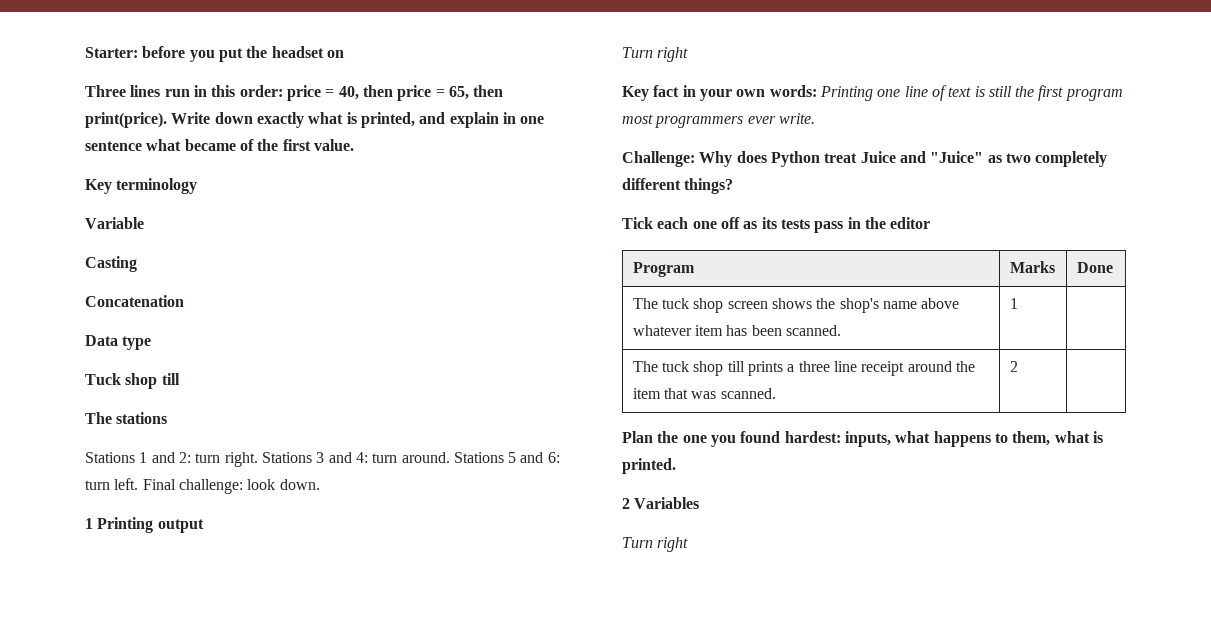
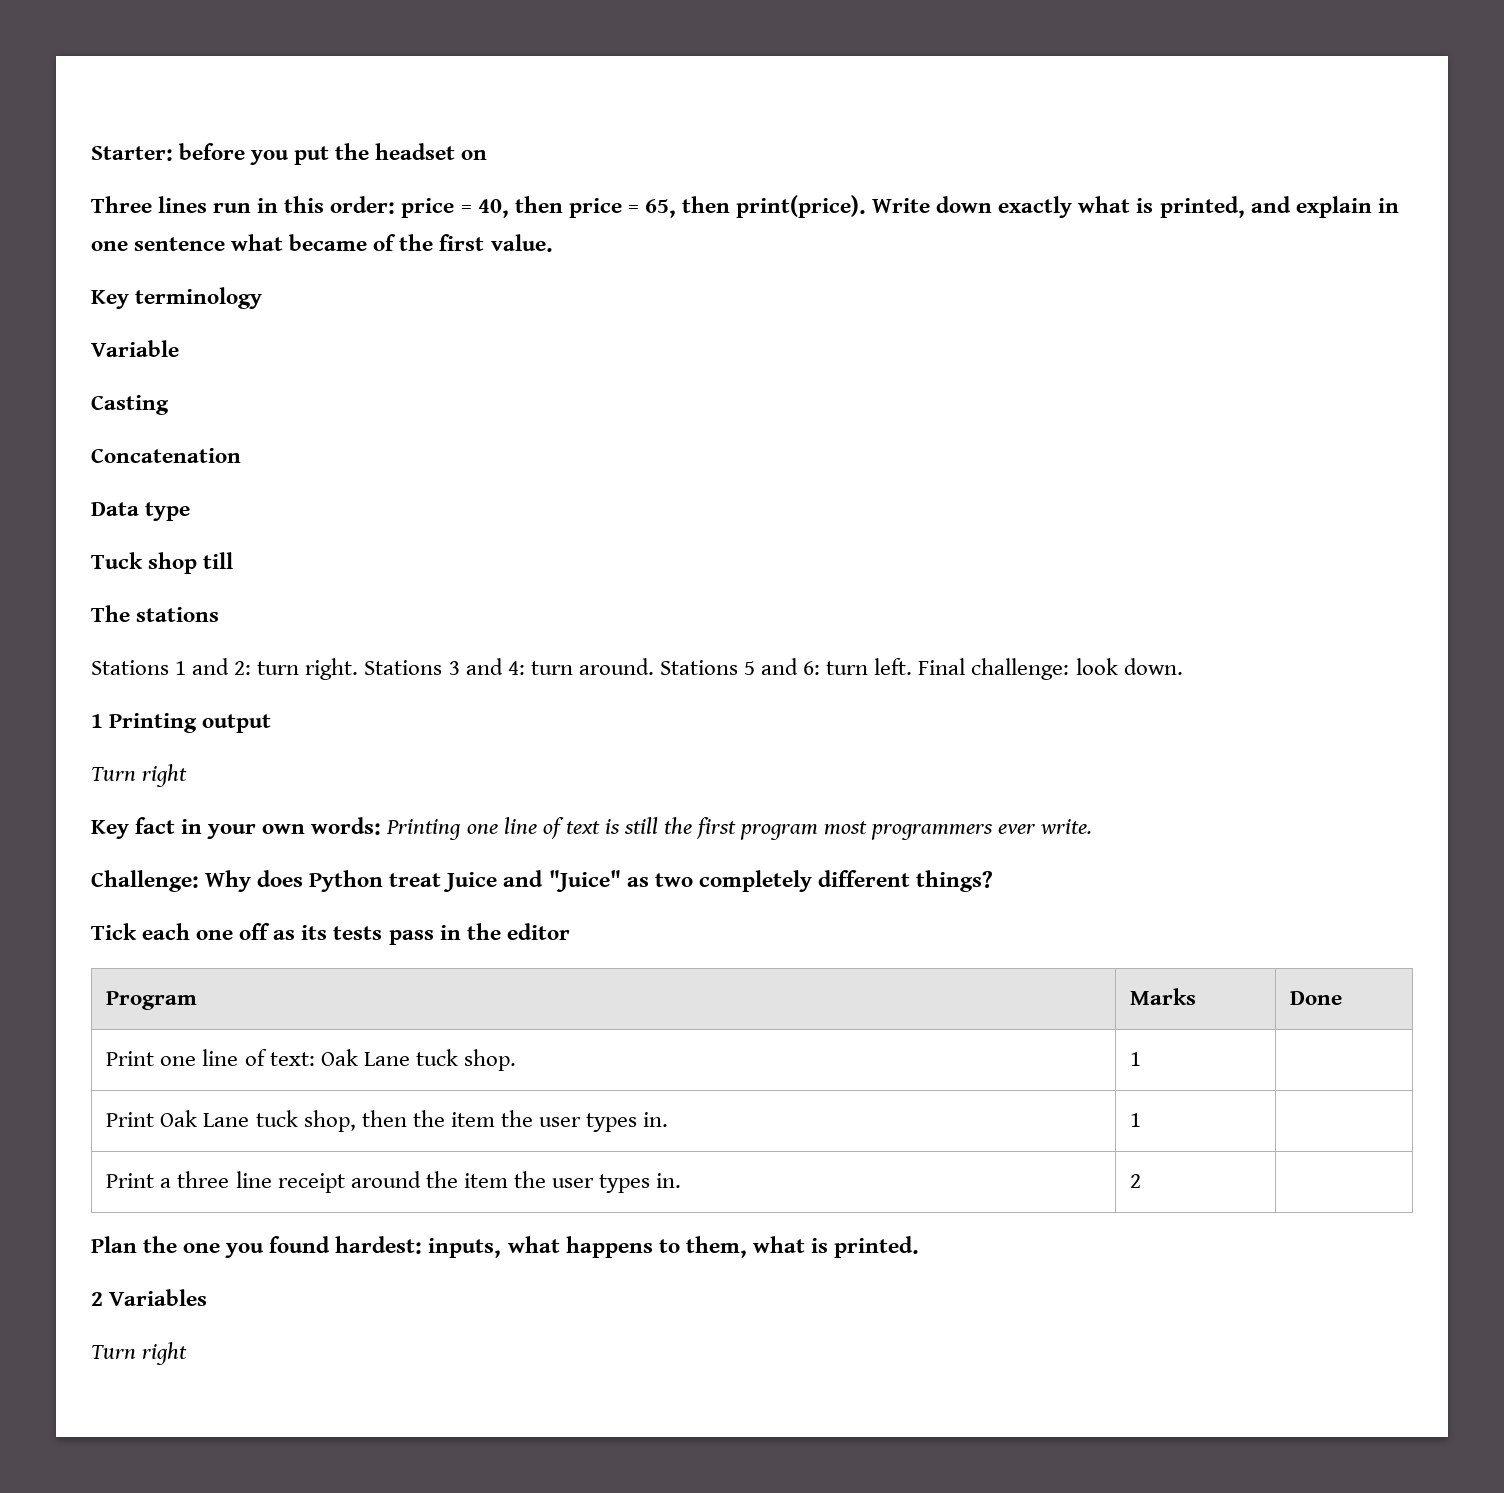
[632,298,960,313] [632,325,841,336] [1009,298,1018,309] [632,361,783,376] The tuck shop screen shows the shop's name above whatever item has been scanned. | 1 | // The tuck shop till prints -> [106,1049,516,1071] [1130,1052,1142,1066] [106,1110,669,1132] [1130,1113,1142,1127] [106,1173,155,1188] Print one line of text: Oak Lane tuck shop. | 1 | // Print Oak Lane tuck shop, then the item the user types in. | 1 | // Print
[663,388,776,399] that was scanned. -> [513,1171,682,1193] the user types in.

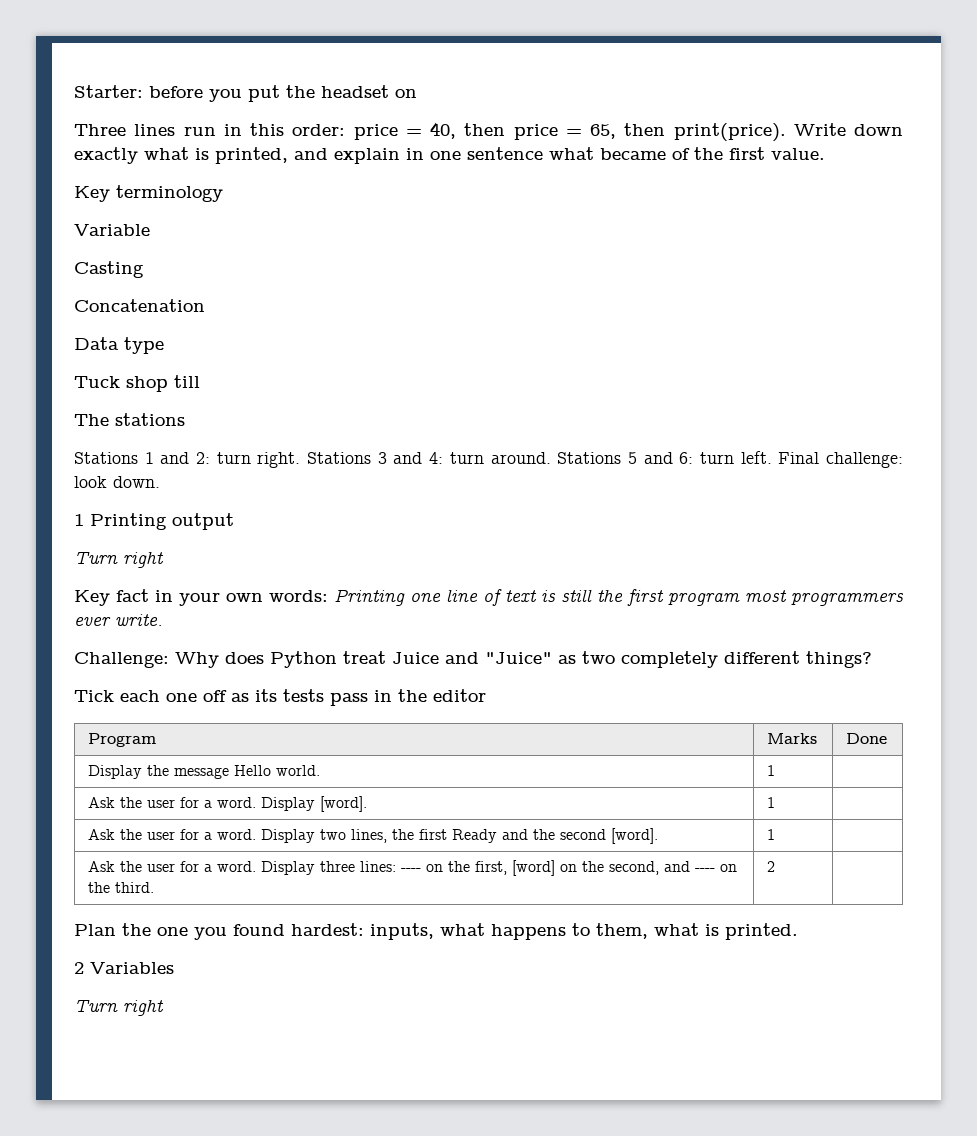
[106,1049,516,1071] [1130,1052,1142,1066] [106,1110,669,1132] [1130,1113,1142,1127] [106,1171,682,1193] Print one line of text: Oak Lane tuck shop. | 1 | // Print Oak Lane tuck shop, then the item the user types in. | 1 | // Print a three line receipt around the item the user types in. -> [87,765,320,779] [766,765,775,776] [87,796,367,812] [766,797,775,808] [87,828,658,844] [766,829,775,840] [87,860,737,876] [87,882,154,893] Display the message Hello world. | 1 | // Ask the user for a word. Display [word]. | 1 | // Ask the user for a word. Display two lines, the first Ready and the second [word]. | 1 | // Ask the user for a word. Display three lines: ---- on the first, [word] on the second, and ---- on the third.

